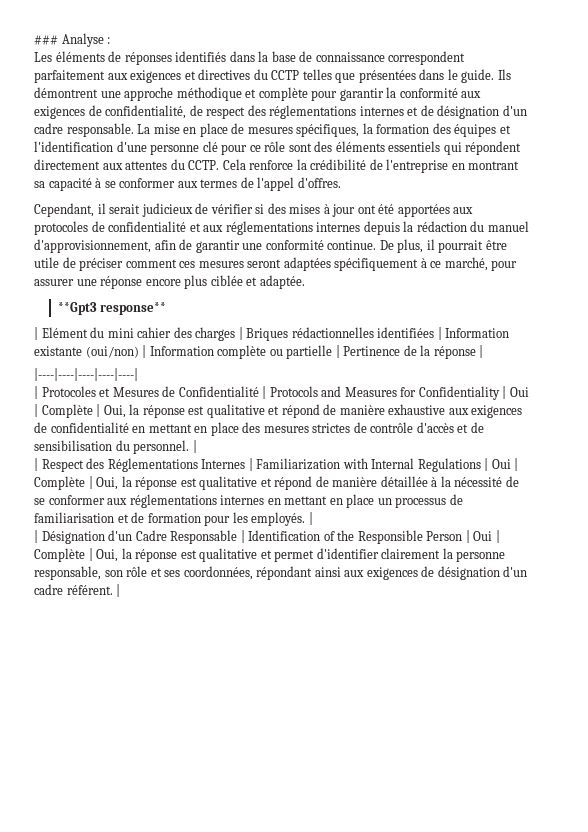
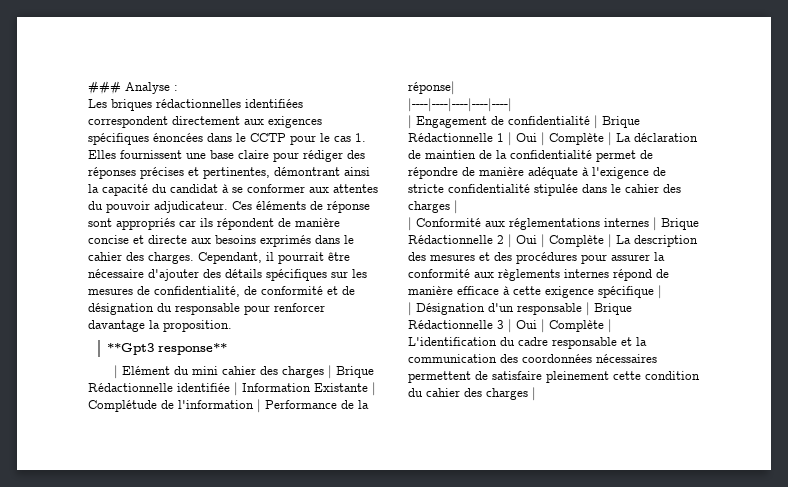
[55,51,466,65] [34,69,511,83] [34,87,482,101] [34,105,527,119] [34,123,511,137] [34,141,522,155] [34,159,520,173] [34,177,341,191] [34,203,474,217] [34,221,529,235] [34,239,507,253] [34,257,518,271] [34,275,305,289] éléments de réponses identifiés dans la base de connaissance correspondent parfaitement aux exigences et directives du CCTP telles que présentées dans le guide. Ils démontrent une approche méthodique et complète pour garantir la conformité aux exigences de confidentialité, de respect des réglementations internes et de désignation d'un cadre responsable. La mise en place de mesures spécifiques, la formation des équipes et l'identification d'une personne clé pour ce rôle sont des éléments essentiels qui répondent directement aux attentes du CCTP. Cela renforce la crédibilité de l'entreprise en montrant sa capacité à se conformer aux termes de l'appel d'offres. // Cependant, il serait judicieux de vérifier si des mises à jour ont été apportées aux protocoles de confidentialité et aux réglementations internes depuis la rédaction du manuel d'approvisionnement, afin de garantir une conformité continue. De plus, il pourrait être utile de préciser comment ces mesures seront adaptées spécifiquement à ce marché, pour assurer une réponse encore plus ciblée et adaptée. -> [111,99,303,111] [88,116,322,128] [88,133,366,145] [88,150,365,162] [88,167,370,179] [88,184,378,196] [88,201,370,213] [88,218,340,230] [88,235,354,247] [88,252,350,264] [88,269,367,281] [88,286,355,297] [88,303,325,315] [88,320,232,332] briques rédactionnelles identifiées correspondent directement aux exigences spécifiques énoncées dans le CCTP pour le cas 1. Elles fournissent une base claire pour rédiger des réponses précises et pertinentes, démontrant ainsi la capacité du candidat à se conformer aux attentes du pouvoir adjudicateur. Ces éléments de réponse sont appropriés car ils répondent de manière concise et directe aux besoins exprimés dans le cahier des charges. Cependant, il pourrait être nécessaire d'ajouter des détails spécifiques sur les mesures de confidentialité, de conformité et de désignation du responsable pour renforcer davantage la proposition.
[246,327,510,341] [34,345,484,359] [34,368,138,381] [34,386,529,400] [34,404,523,418] [34,422,484,436] [34,440,197,454] [34,458,519,472] [34,476,519,490] [34,494,463,508] [34,512,313,526] [34,530,500,544] [34,548,506,562] [34,566,528,580] [34,584,113,595] Briques rédactionnelles identifiées | Information existante (oui/non) | Information complète ou partielle | Pertinence de la réponse | // |----|----|----|----|----| // | Protocoles et Mesures de Confidentialité | Protocols and Measures for Confidentiality | Oui | Complète | Oui, la réponse est qualitative et répond de manière exhaustive aux exigences de confidentialité en mettant en place des mesures strictes de contrôle d'accès et de sensibilisation du personnel. | // | Respect des Réglementations Internes | Familiarization with Internal Regulations | Oui | Complète | Oui, la réponse est qualitative et répond de manière détaillée à la nécessité de se conformer aux réglementations internes en mettant en place un processus de familiarisation et de formation pour les employés. | // | Désignation d'un Cadre Responsable | Identification of the Responsible Person | Oui | Complète | Oui, la réponse est qualitative et permet d'identifier clairement la personne responsable, son rôle et ses coordonnées, répondant ainsi aux exigences de désignation d'un cadre référent. -> [335,366,374,378] [88,382,376,396] [88,399,369,413] [408,81,455,95] [408,98,512,112] [408,115,640,129] [408,132,698,146] [408,150,653,162] [408,167,666,179] [408,184,681,196] [408,200,458,214] [408,217,699,231] [408,234,698,248] [408,252,665,264] [408,269,669,281] [408,285,662,299] [408,302,632,316] [408,319,612,333] [408,337,647,349] [408,354,657,363] [408,371,700,383] [408,388,528,400] Brique Rédactionnelle identifiée | Information Existante | Complétude de l'information | Performance de la réponse| // |----|----|----|----|----| // | Engagement de confidentialité | Brique Rédactionnelle 1 | Oui | Complète | La déclaration de maintien de la confidentialité permet de répondre de manière adéquate à l'exigence de stricte confidentialité stipulée dans le cahier des charges | // | Conformité aux réglementations internes | Brique Rédactionnelle 2 | Oui | Complète | La description des mesures et des procédures pour assurer la conformité aux règlements internes répond de manière efficace à cette exigence spécifique | // | Désignation d'un responsable | Brique Rédactionnelle 3 | Oui | Complète | L'identification du cadre responsable et la communication des coordonnées nécessaires permettent de satisfaire pleinement cette condition du cahier des charges

